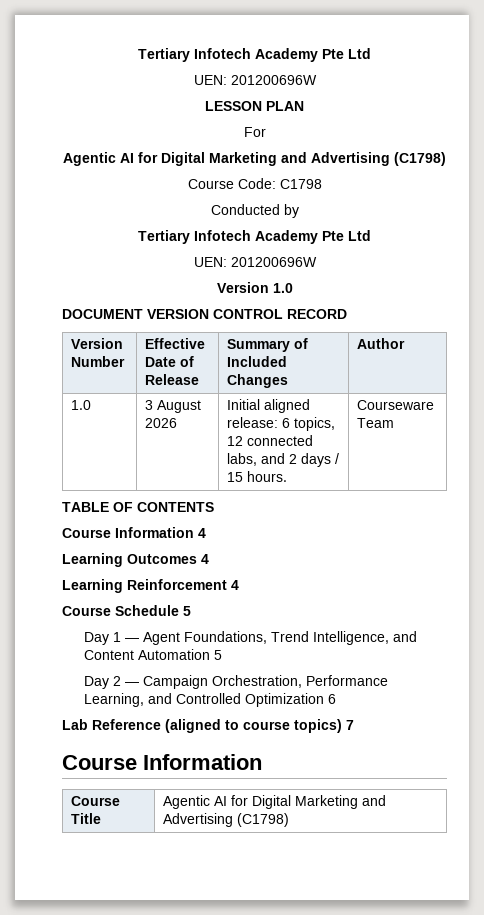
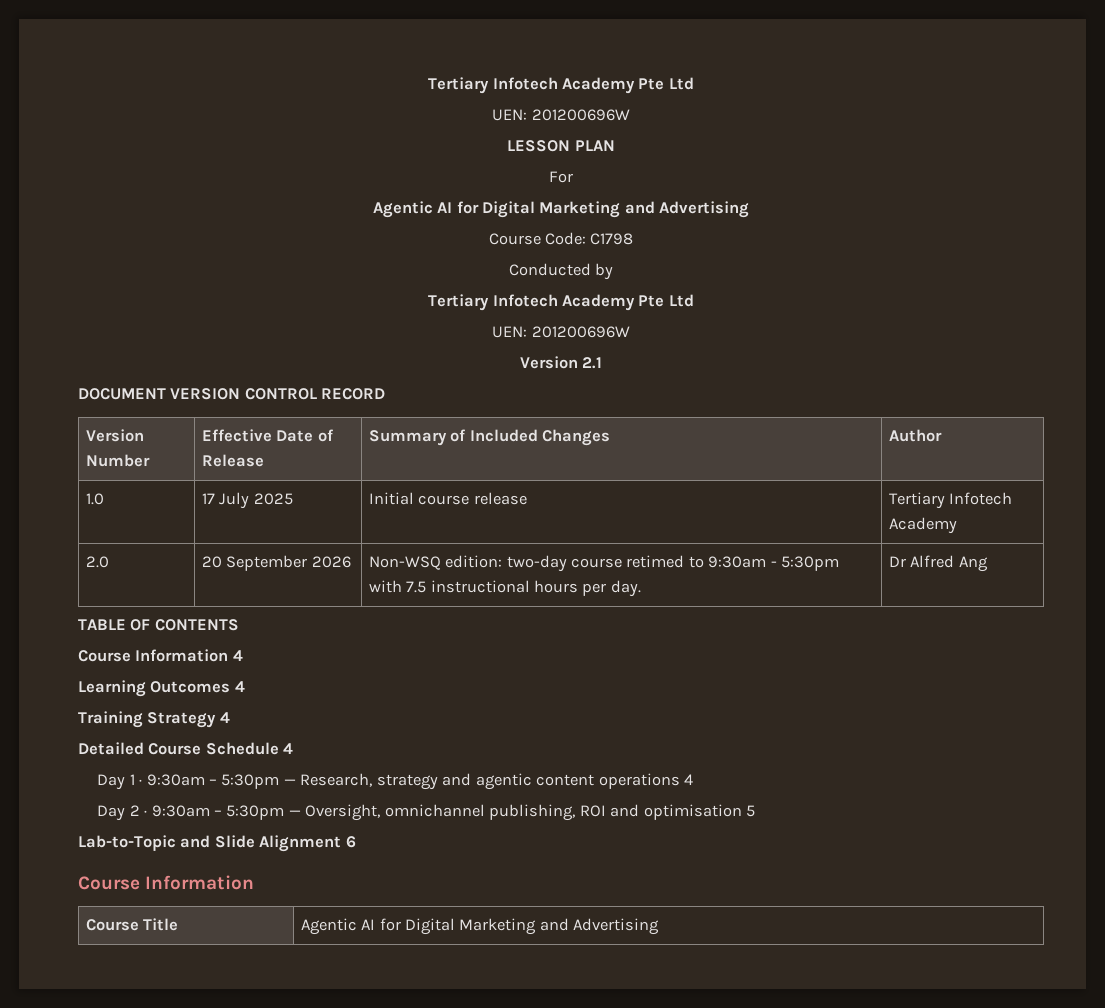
[394,152,446,166] (C1798) -> (750, 209) none
[272,283,293,293] 1.0 -> [582,357,603,369] 2.1
[145,400,202,413] [145,418,178,428] [227,399,311,413] [227,417,336,431] [227,435,314,446] [227,453,340,467] [227,471,288,482] [357,400,435,410] [357,418,395,428] 3 August 2026 | Initial aligned release: 6 topics, 12 connected labs, and 2 days / 15 hours. | Courseware Team -> [201,492,293,509] [368,492,527,505] [888,492,1013,509] [888,517,957,534] [85,556,109,568] [201,555,351,571] [368,555,840,572] [368,580,641,597] [888,555,988,572] 17 July 2025 | Initial course release | Tertiary Infotech Academy // 2.0 | 20 September 2026 | Non-WSQ edition: two-day course retimed to 9:30am - 5:30pm with 7.5 instructional hours per day. | Dr Alfred Ang
[62,579,239,593] Learning Reinforcement 4 // -> [78,711,230,728] [78,742,144,755] Training Strategy 4 // Detailed
[183,606,191,616] 5 -> [283,743,294,754] 4
[124,631,417,645] [83,649,222,660] [83,675,388,689] [83,693,336,707] [62,719,354,733] — Agent Foundations, Trend Intelligence, and Content Automation 5 // Day 2 — Campaign Orchestration, Performance Learning, and Controlled Optimization 6 // Lab Reference (aligned to course topics) 7 -> [139,773,694,790] [97,804,756,821] [78,835,356,852] · 9:30am – 5:30pm — Research, strategy and agentic content operations 4 // Day 2 · 9:30am – 5:30pm — Oversight, omnichannel publishing, ROI and optimisation 5 // Lab-to-Topic and Slide Alignment 6
[237,813,290,827] (C1798) -> (660, 926) none

